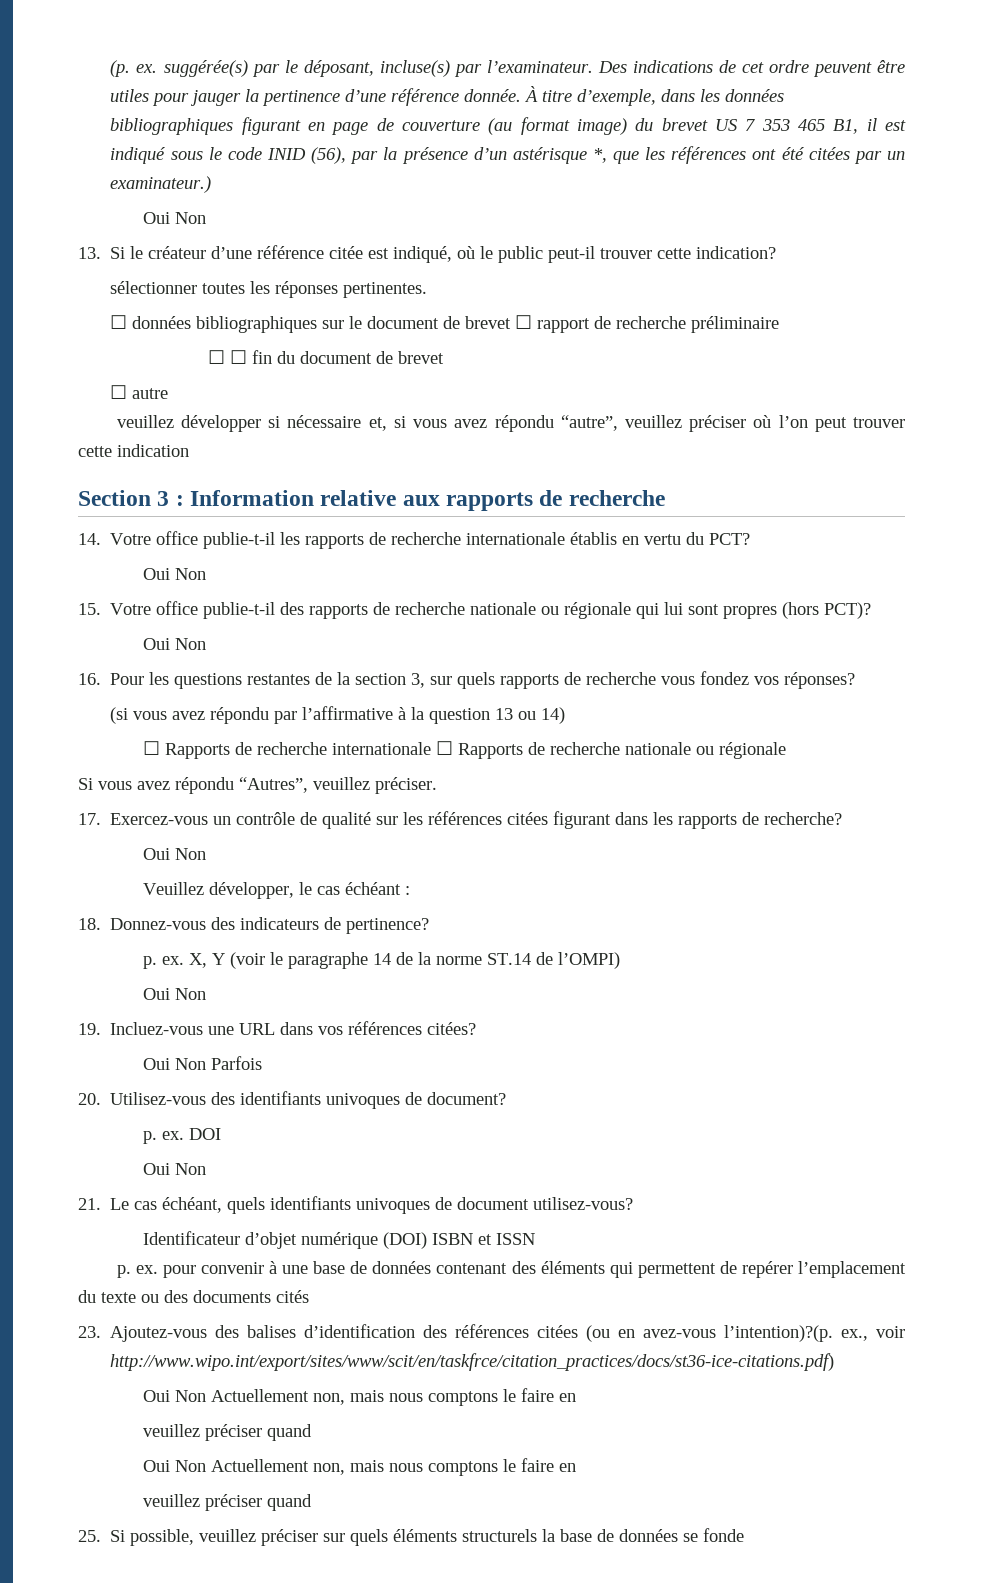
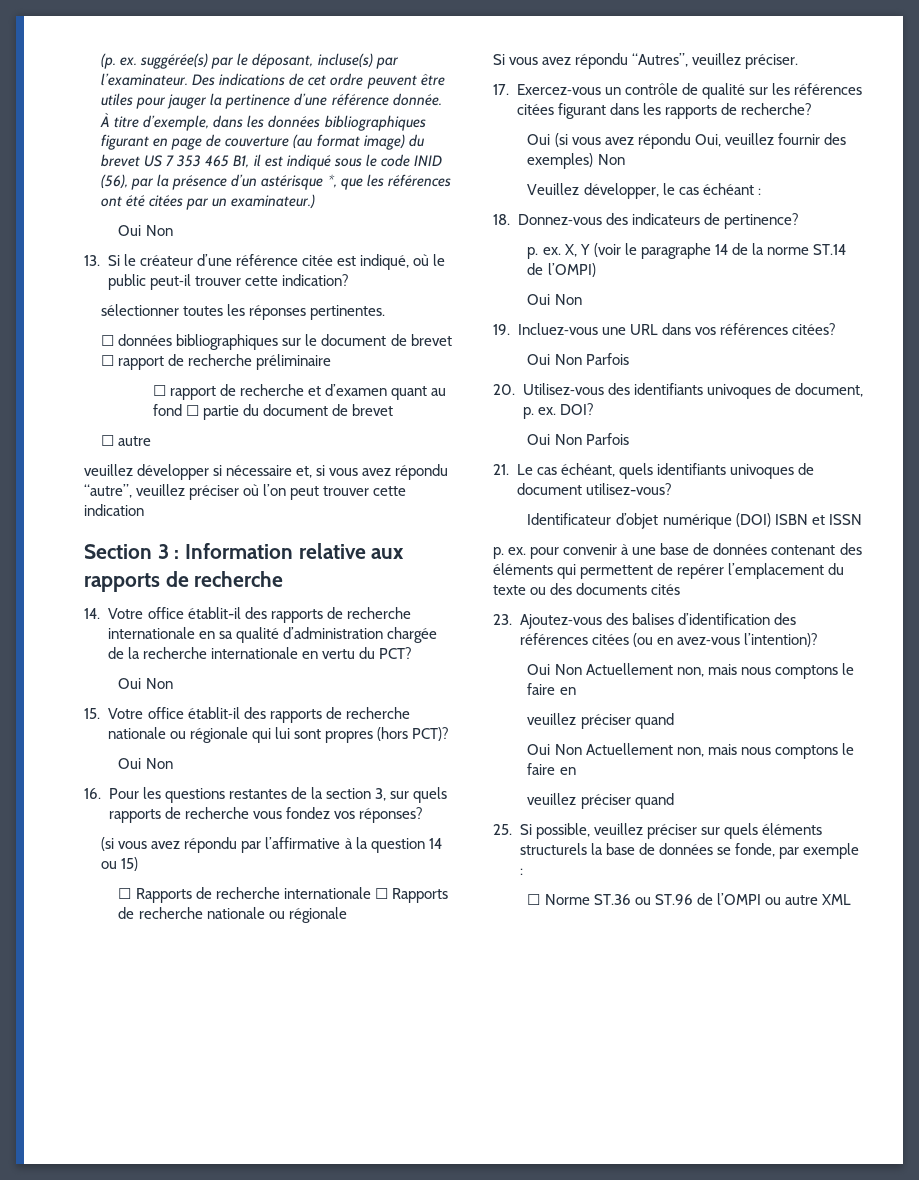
[229,350,272,364] ☐ fin -> [169,384,447,400] [152,404,240,420] rapport de recherche et d’examen quant au fond ☐ partie
[203,532,301,549] publie‑t‑il les -> [187,607,267,619] établit-il des
[570,532,618,545] établis -> [198,627,437,643] [107,647,298,659] en sa qualité d’administration chargée de la recherche internationale
[203,602,276,619] publie‑t‑il -> [187,707,240,719] établit‑il
[495,707,566,724] 13 ou 14) -> [428,838,442,849] [101,857,139,871] 14 ou 15)
(170, 854) none -> [554,133,846,149] [527,153,594,169] (si vous avez répondu Oui, veuillez fournir des exemples)
[427,1092,507,1105] [142,1128,221,1144] [142,1163,206,1175] document? // p. ex. DOI // Oui Non -> [794,383,863,397] [522,403,594,419] [527,433,629,445] document, p. ex. DOI? // Oui Non Parfois
[724,1325,906,1342] [110,1353,835,1371] l’intention)?(p. ex., voir http://www.wipo.int/export/sites/www/scit/en/taskfrce/citation_practices/docs/st36-ice-citations.pdf) -> [743,633,818,647] l’intention)?
[703,1528,745,1542] fonde -> [734,843,859,859] [519,868,523,875] [527,893,851,905] fonde, par exemple : // ☐ Norme ST.36 ou ST.96 de l’OMPI ou autre XML

